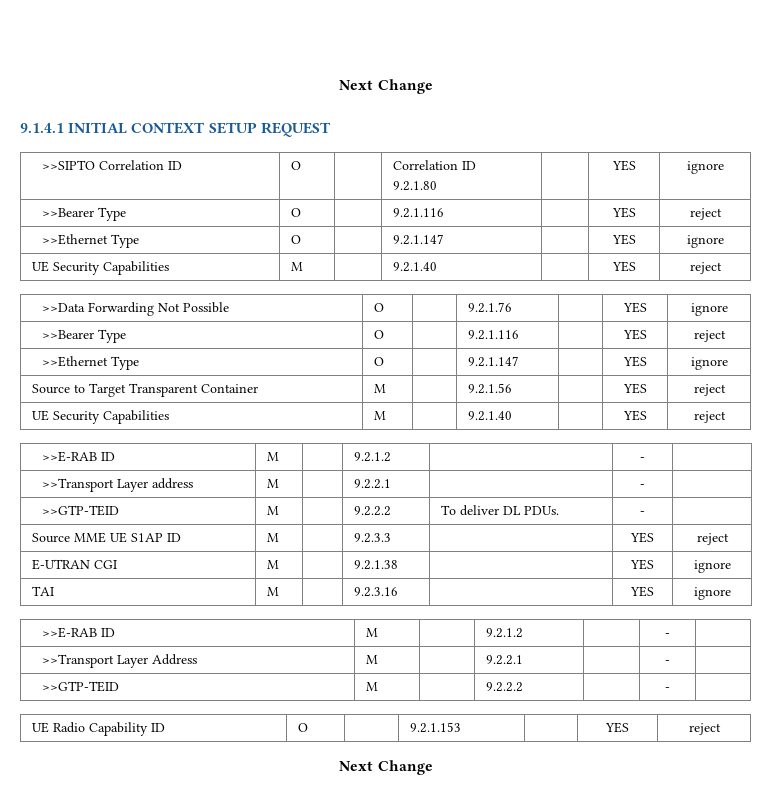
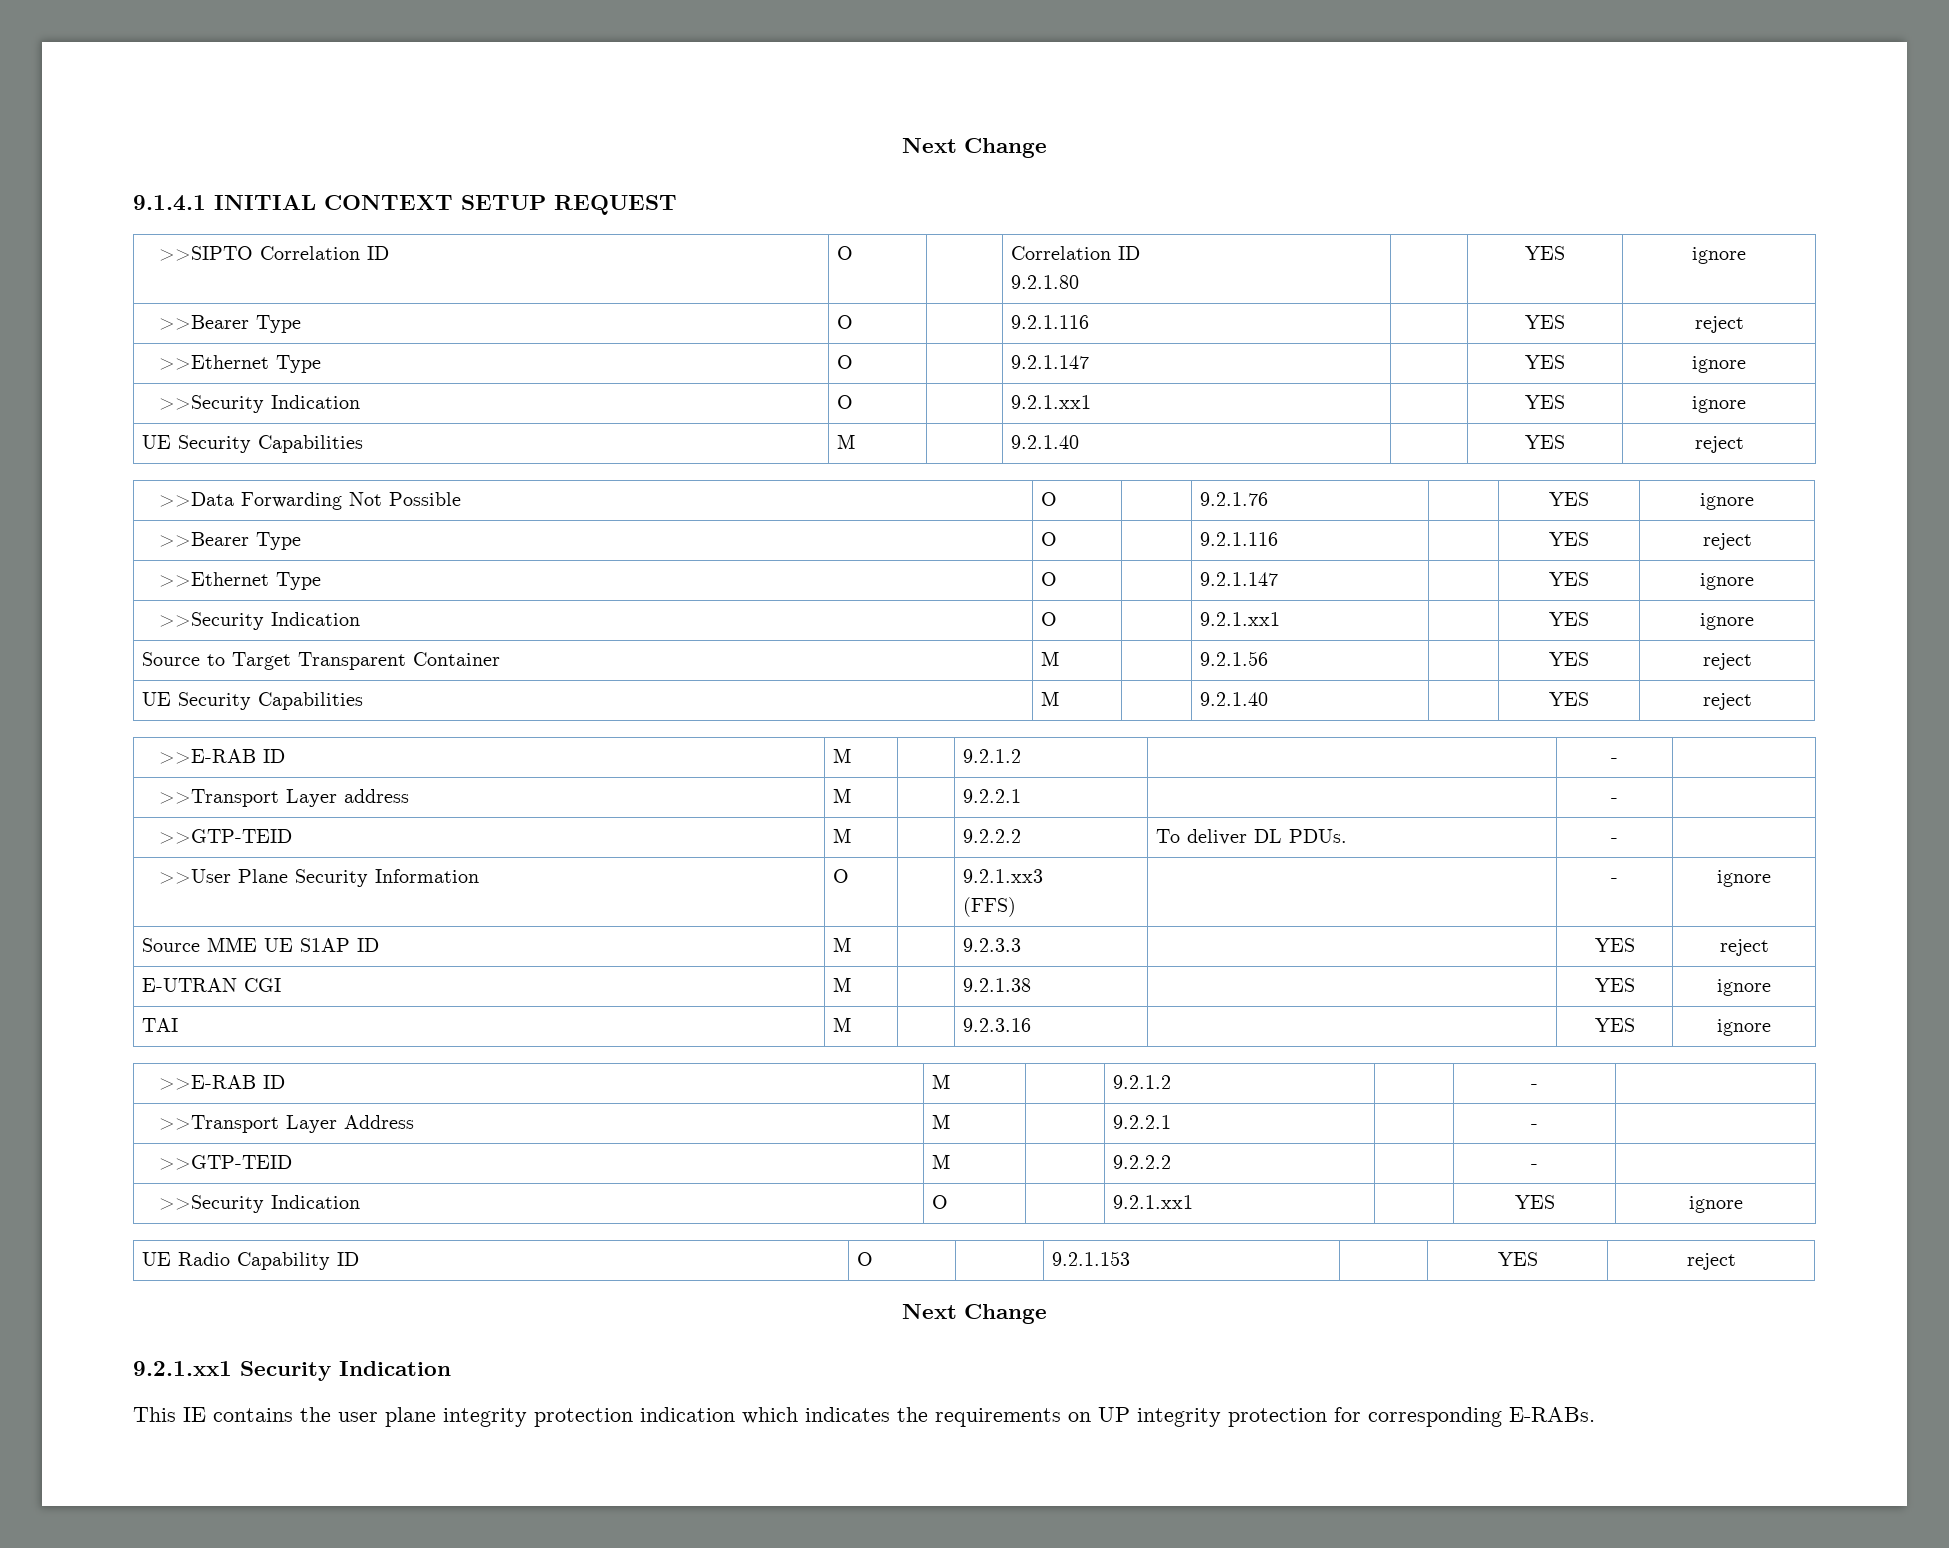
(724, 241) none -> [158,395,360,413] [837,395,854,409] [1011,395,1092,409] [1525,395,1565,409] [1692,396,1746,413] // >>Security Indication | O | | 9.2.1.xx1 | | YES | ignore
(728, 363) none -> [158,612,360,630] [1041,612,1058,626] [1200,612,1281,626] [1549,612,1589,626] [1700,613,1754,630] // >>Security Indication | O | | 9.2.1.xx1 | | YES | ignore
(645, 513) none -> [158,869,479,887] [833,869,850,883] [963,869,1044,883] [963,897,1017,917] [1611,878,1618,883] [1717,870,1771,887] // >>User Plane Security Information | O | | 9.2.1.xx3 // (FFS) | | - | ignore
(670, 689) none -> [158,1195,360,1213] [932,1195,949,1209] [1113,1195,1194,1209] [1514,1195,1555,1209] [1688,1196,1743,1213] // >>Security Indication | O | | 9.2.1.xx1 | | YES | ignore
(433, 767) none -> [133,1361,451,1381] [133,1407,1595,1427] // 9.2.1.xx1 Security Indication // This IE contains the user plane integrity protection indication which indicates the requirements on UP integrity protection for corresponding E-RABs.

